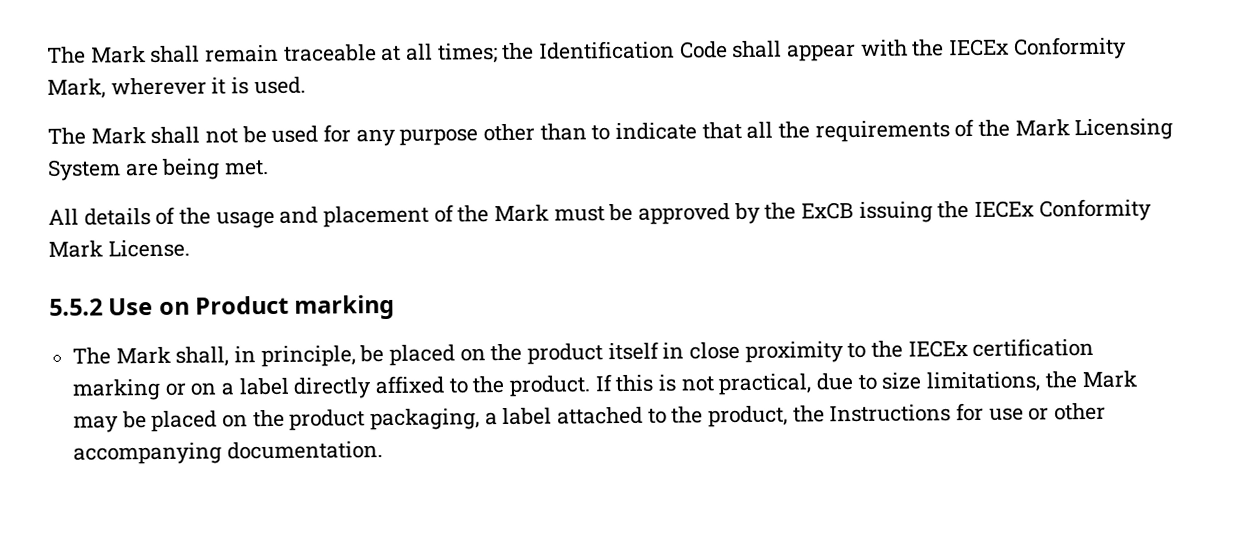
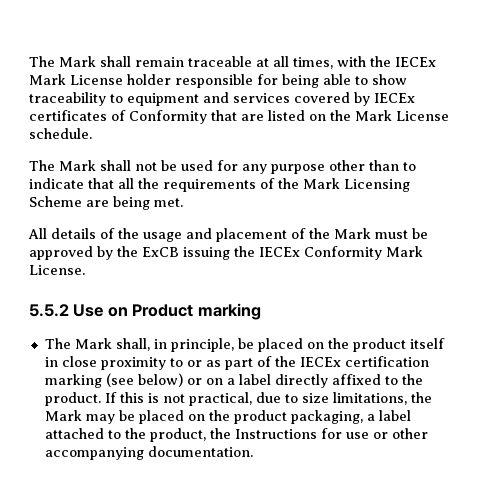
[437,36,1127,64] [47,76,306,99] times; the Identification Code shall appear with the IECEx Conformity Mark, wherever it is used. -> [293,56,436,69] [29,74,407,88] [29,92,415,106] [29,110,449,124] [29,128,92,139] times, with the IECEx Mark License holder responsible for being able to show traceability to equipment and services covered by IECEx certificates of Conformity that are listed on the Mark License schedule.
[47,159,121,181] System -> [29,196,82,207] Scheme
(867, 350) none -> [186,356,272,370] or as part of
(162, 389) none -> [105,373,183,387] (see below)

